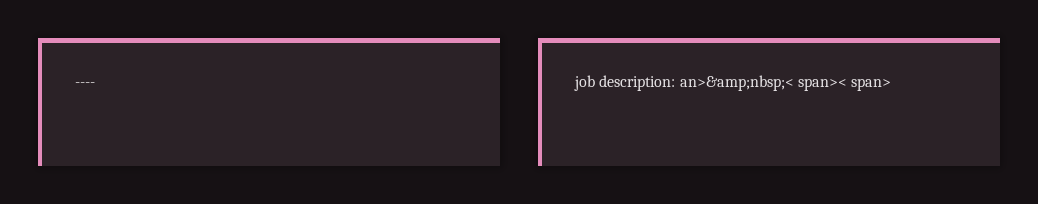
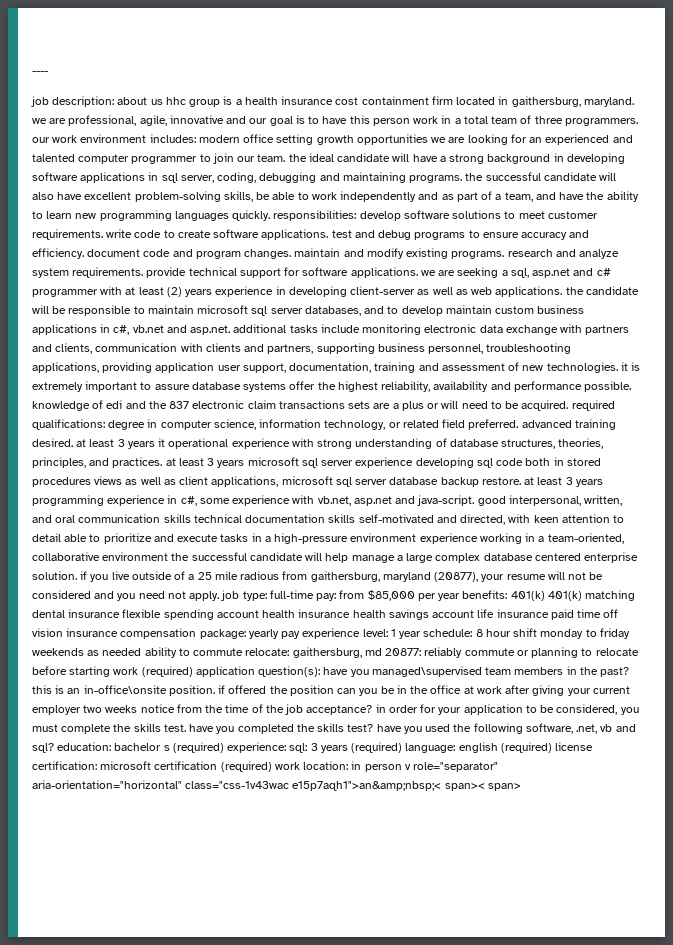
[679,75,794,91] an>&amp;nbsp;< -> [117,96,634,107] [32,115,638,126] [32,134,633,145] [32,153,625,164] [32,172,617,183] [32,191,639,202] [32,210,598,221] [32,229,590,240] [32,248,620,259] [32,267,611,278] [32,286,639,297] [32,305,585,316] [32,324,630,335] [32,343,572,354] [32,362,641,373] [32,381,632,392] [32,400,615,411] [32,419,616,430] [32,438,604,449] [32,457,601,468] [32,476,603,487] [32,495,623,506] [32,514,625,525] [32,533,624,544] [32,552,639,563] [32,571,604,582] [32,590,636,601] [32,609,619,620] [32,628,630,639] [32,647,639,658] [32,666,630,677] [32,685,630,696] [32,704,639,715] [32,723,636,734] [32,742,594,753] [32,761,499,772] [32,780,442,791] about us hhc group is a health insurance cost containment firm located in gaithersburg, maryland. we are professional, agile, innovative and our goal is to have this person work in a total team of three programmers. our work environment includes: modern office setting growth opportunities we are looking for an experienced and talented computer programmer to join our team. the ideal candidate will have a strong background in developing software applications in sql server, coding, debugging and maintaining programs. the successful candidate will also have excellent problem-solving skills, be able to work independently and as part of a team, and have the ability to learn new programming languages quickly. responsibilities: develop software solutions to meet customer requirements. write code to create software applications. test and debug programs to ensure accuracy and efficiency. document code and program changes. maintain and modify existing programs. research and analyze system requirements. provide technical support for software applications. we are seeking a sql, asp.net and c# programmer with at least (2) years experience in developing client-server as well as web applications. the candidate will be responsible to maintain microsoft sql server databases, and to develop maintain custom business applications in c#, vb.net and asp.net. additional tasks include monitoring electronic data exchange with partners and clients, communication with clients and partners, supporting business personnel, troubleshooting applications, providing application user support, documentation, training and assessment of new technologies. it is extremely important to assure database systems offer the highest reliability, availability and performance possible. knowledge of edi and the 837 electronic claim transactions sets are a plus or will need to be acquired. required qualifications: degree in computer science, information technology, or related field preferred. advanced training desired. at least 3 years it operational experience with strong understanding of database structures, theories, principles, and practices. at least 3 years microsoft sql server experience developing sql code both in stored procedures views as well as client applications, microsoft sql server database backup restore. at least 3 years programming experience in c#, some experience with vb.net, asp.net and java-script. good interpersonal, written, and oral communication skills technical documentation skills self-motivated and directed, with keen attention to detail able to prioritize and execute tasks in a high-pressure environment experience working in a team-oriented, collaborative environment the successful candidate will help manage a large complex database centered enterprise solution. if you live outside of a 25 mile radious from gaithersburg, maryland (20877), your resume will not be considered and you need not apply. job type: full-time pay: from $85,000 per year benefits: 401(k) 401(k) matching dental insurance flexible spending account health insurance health savings account life insurance paid time off vision insurance compensation package: yearly pay experience level: 1 year schedule: 8 hour shift monday to friday weekends as needed ability to commute relocate: gaithersburg, md 20877: reliably commute or planning to relocate before starting work (required) application question(s): have you managed\supervised team members in the past? this is an in-office\onsite position. if offered the position can you be in the office at work after giving your current employer two weeks notice from the time of the job acceptance? in order for your application to be considered, you must complete the skills test. have you completed the skills test? have you used the following software, .net, vb and sql? education: bachelor s (required) experience: sql: 3 years (required) language: english (required) license certification: microsoft certification (required) work location: in person v role="separator" aria-orientation="horizontal" class="css-1v43wac e15p7aqh1">an&amp;nbsp;<

